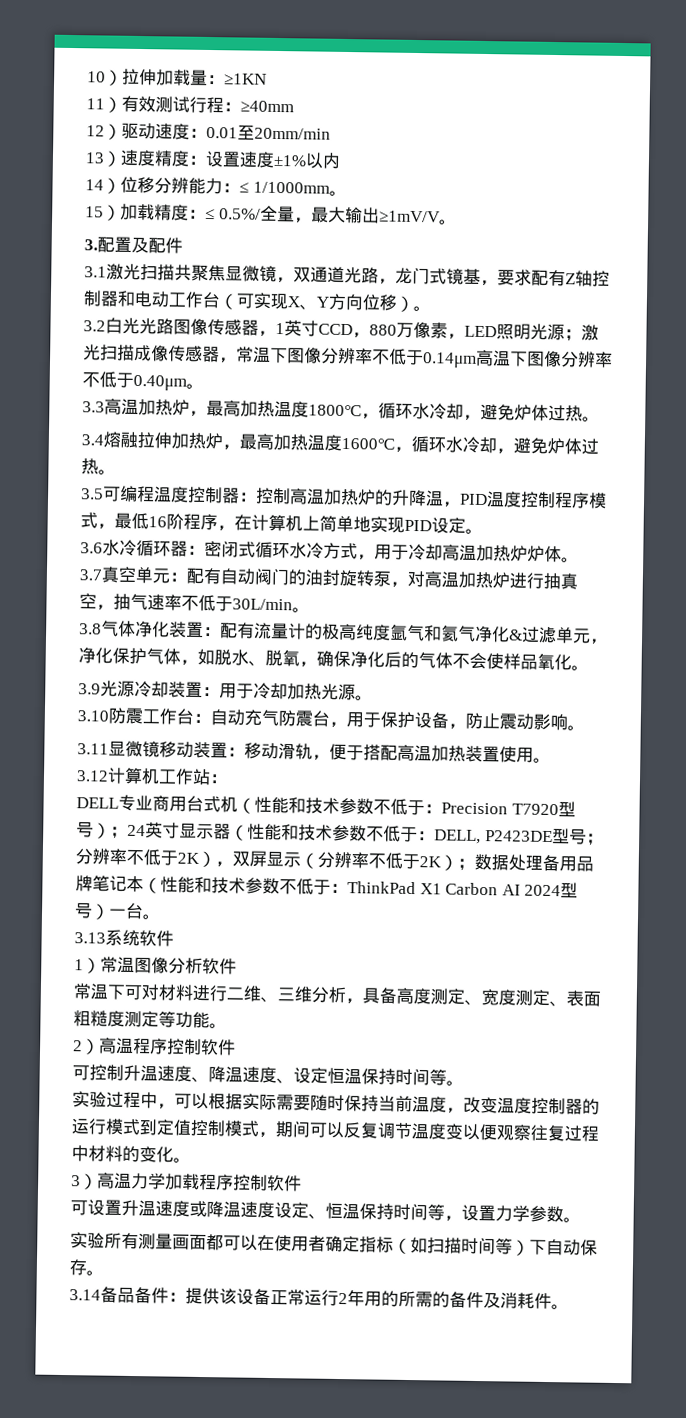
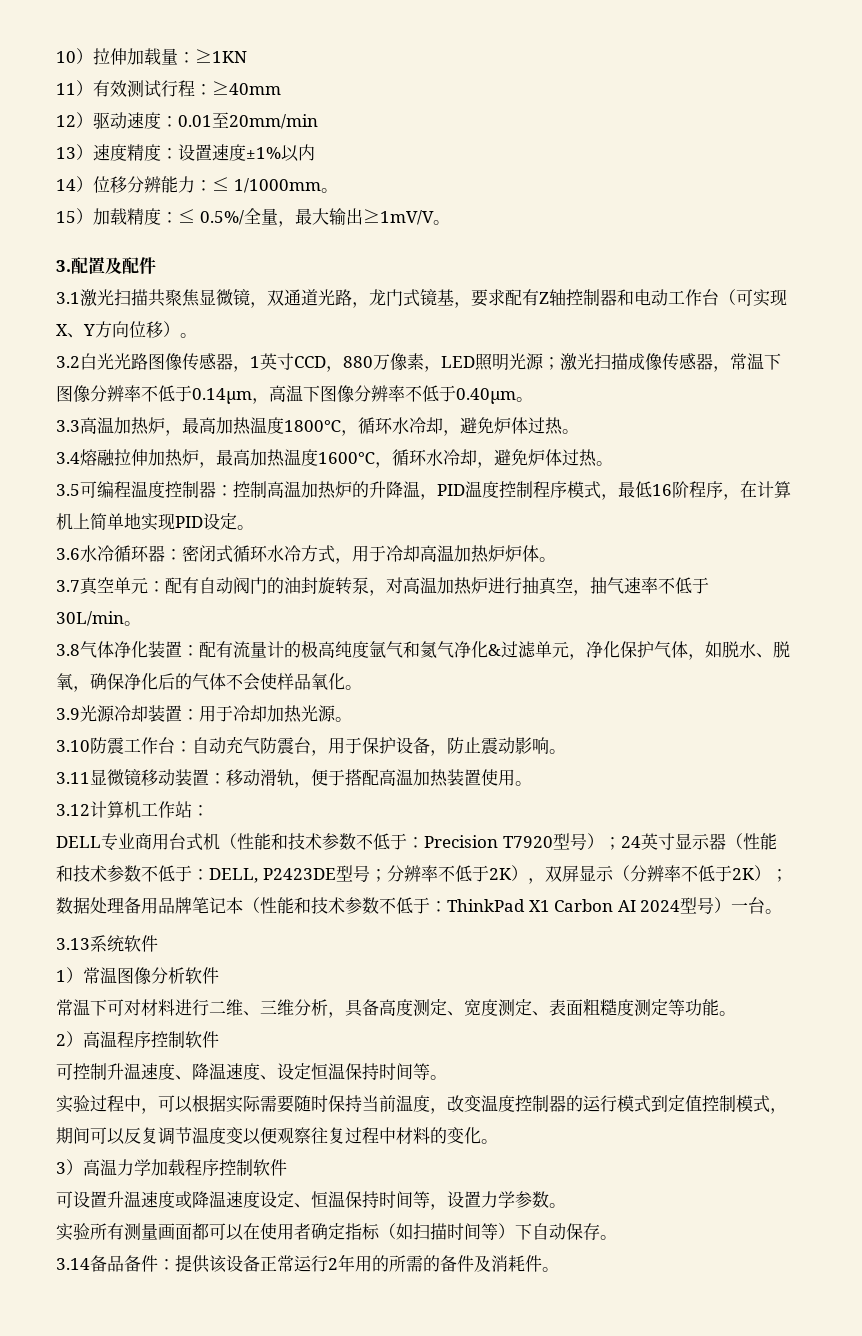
(477, 360) none -> [252,398,269,404] ，

